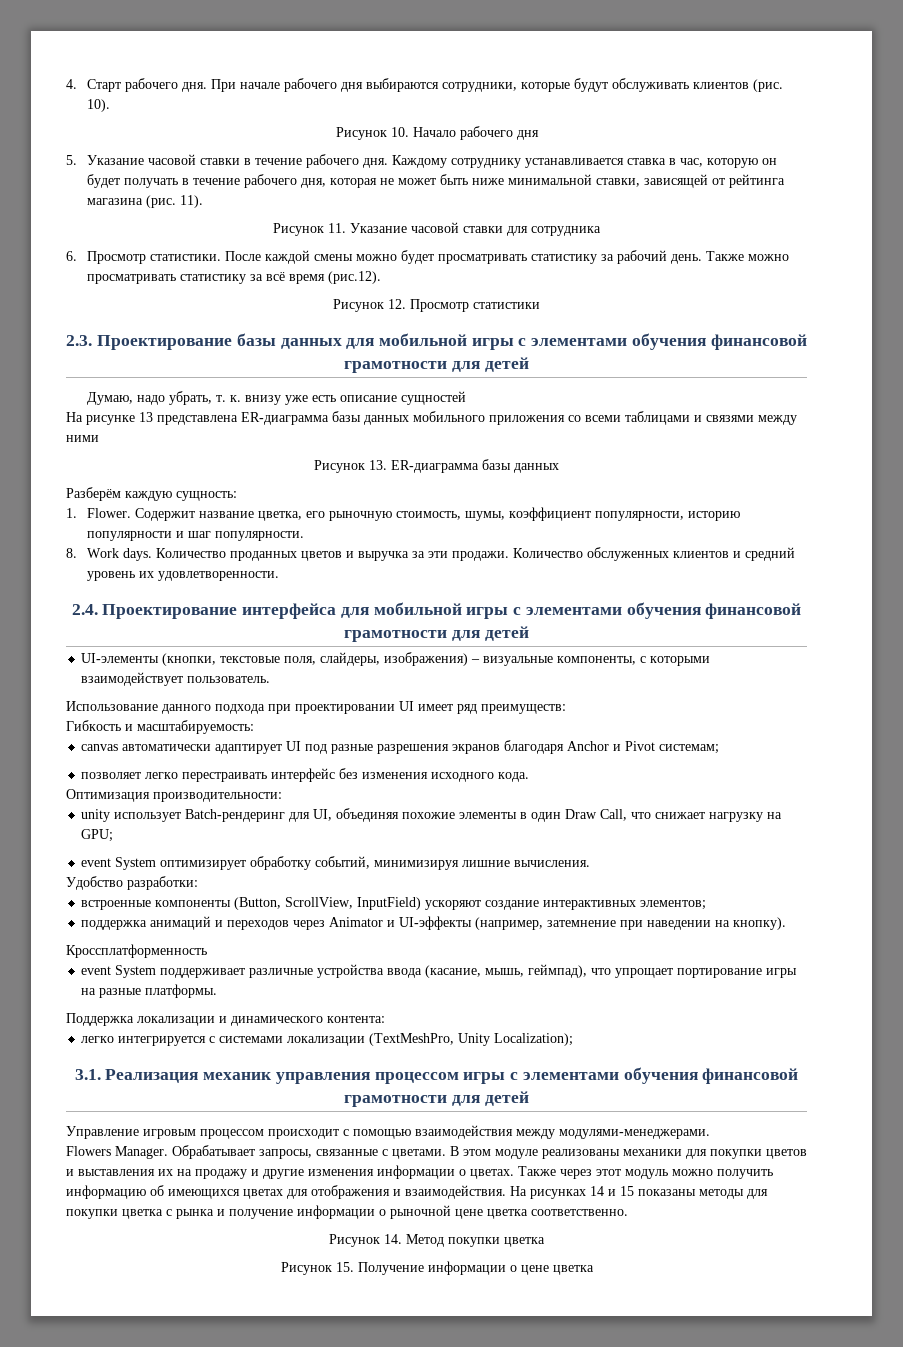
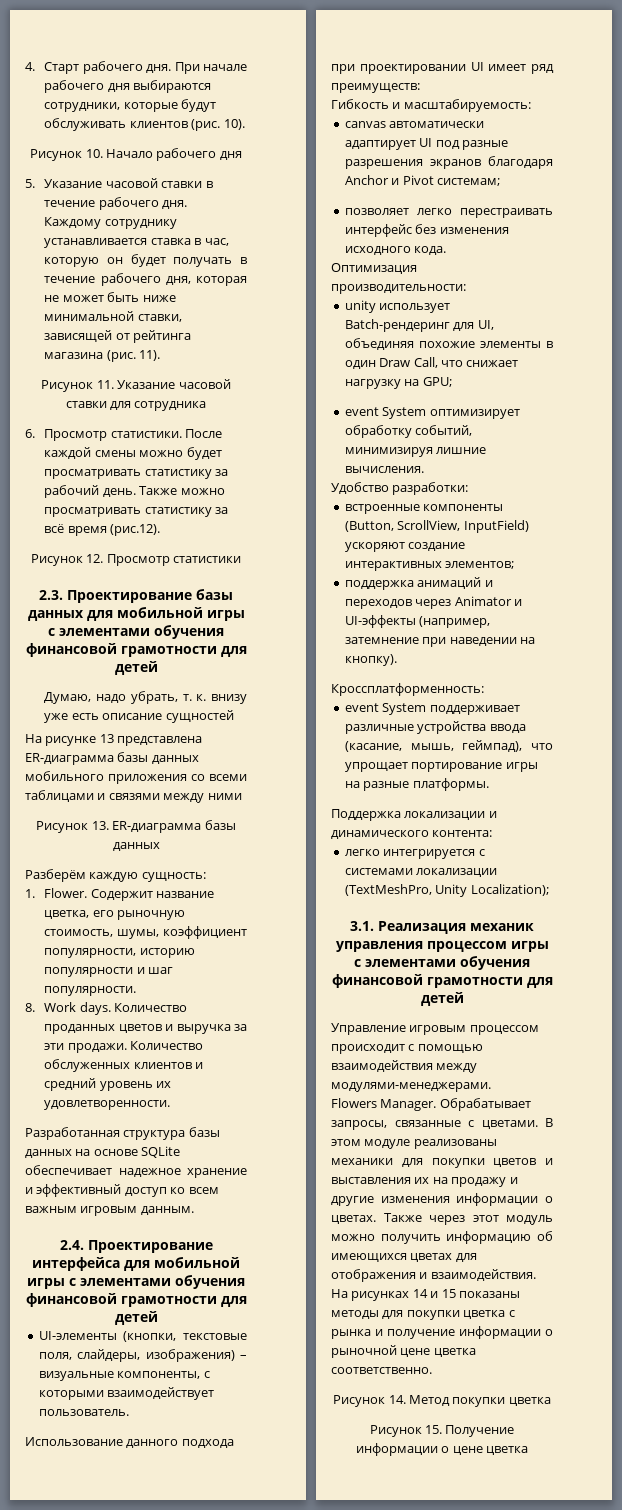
(279, 576) none -> [25,1127,220,1140] [25,1146,181,1158] [25,1165,247,1178] [25,1184,219,1197] [25,1206,194,1216] // Разработанная структура базы данных на основе SQLite обеспечивает надежное хранение и эффективный доступ ко всем важным игровым данным.
[66,944,207,958] Кроссплатформенность -> [331,683,484,696] Кроссплатформенность:

